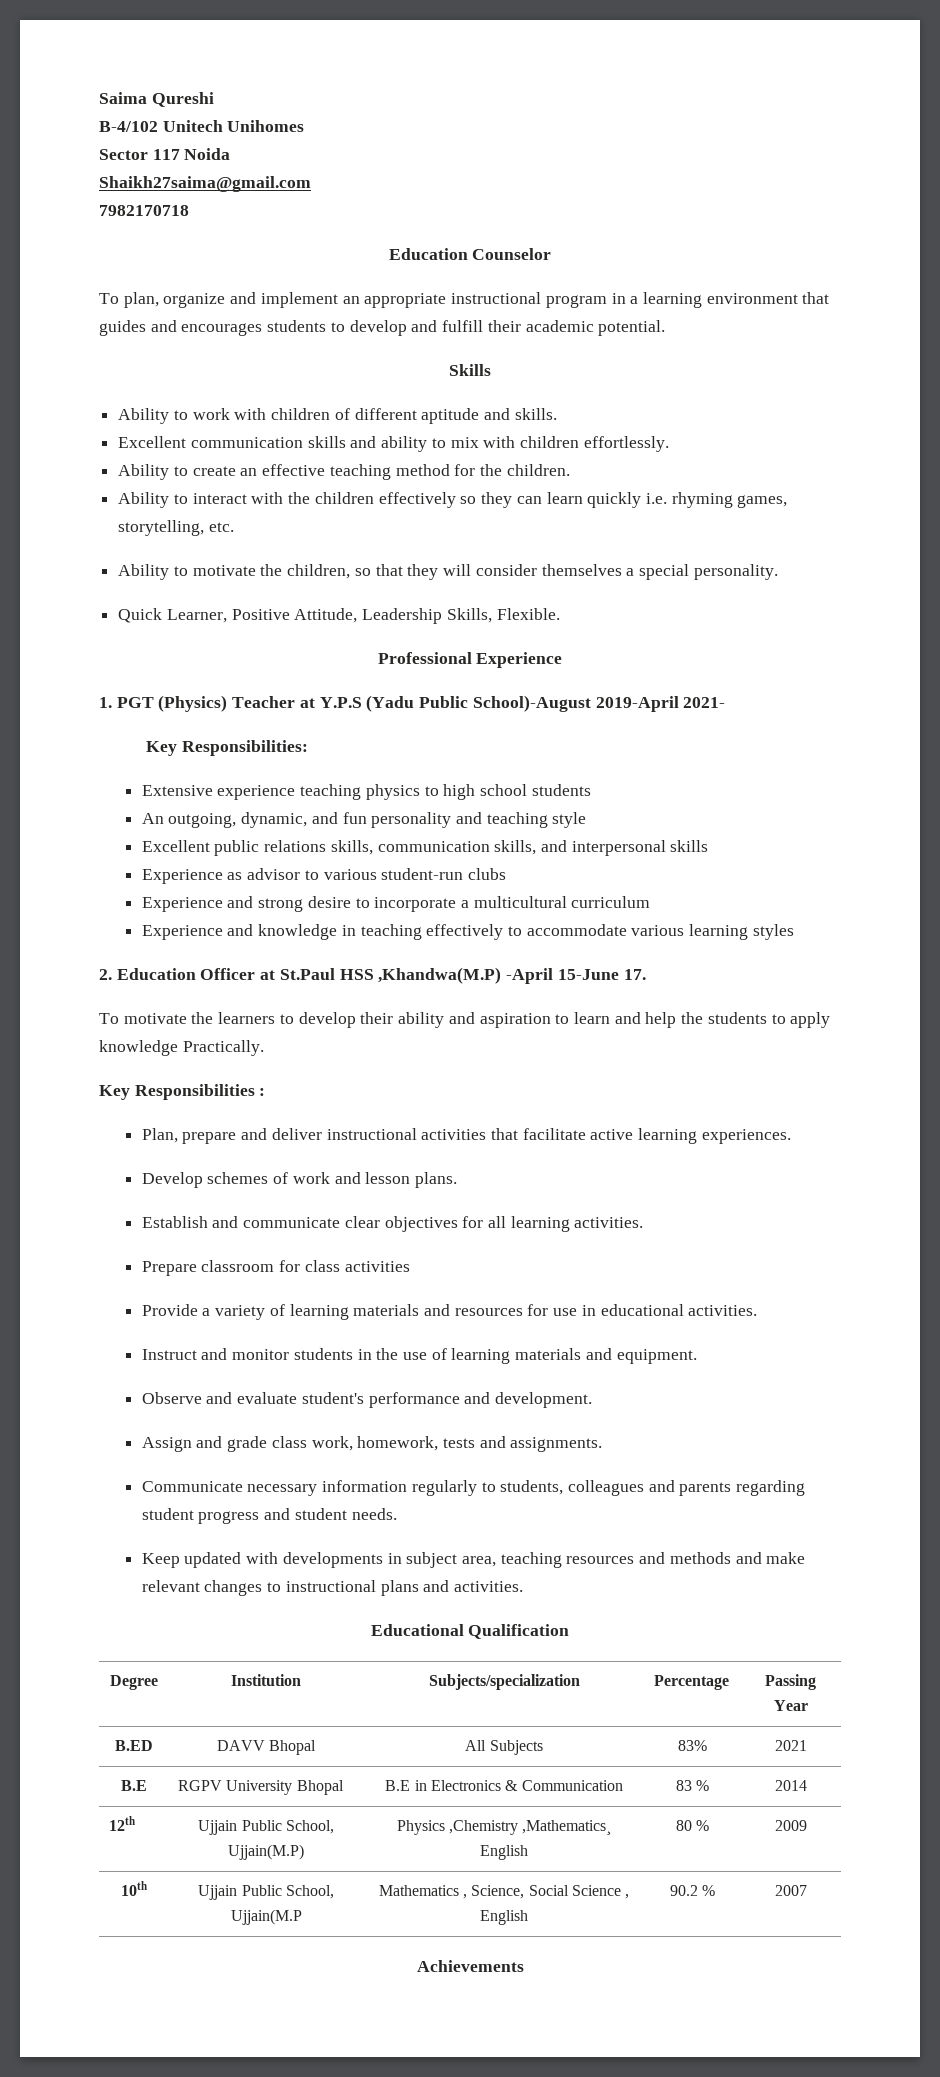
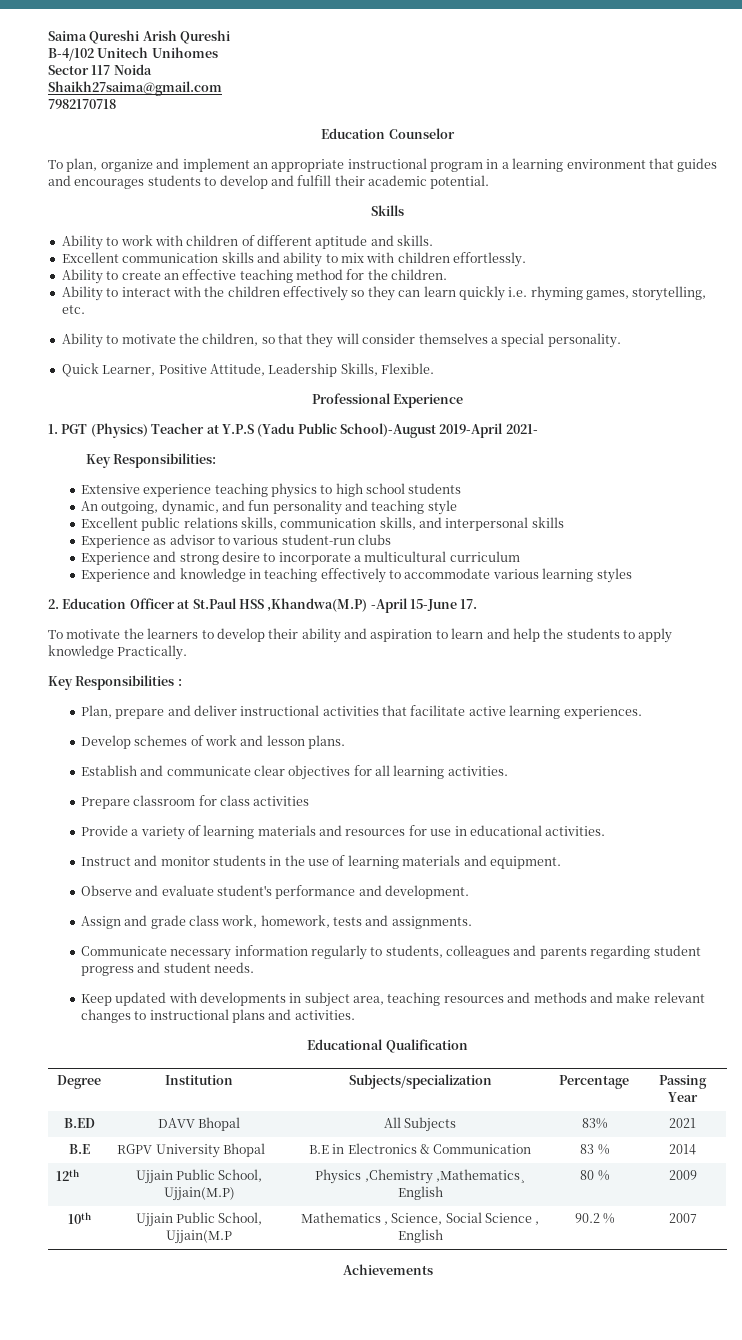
(214, 99) none -> [142,30,231,44] Arish Qureshi

